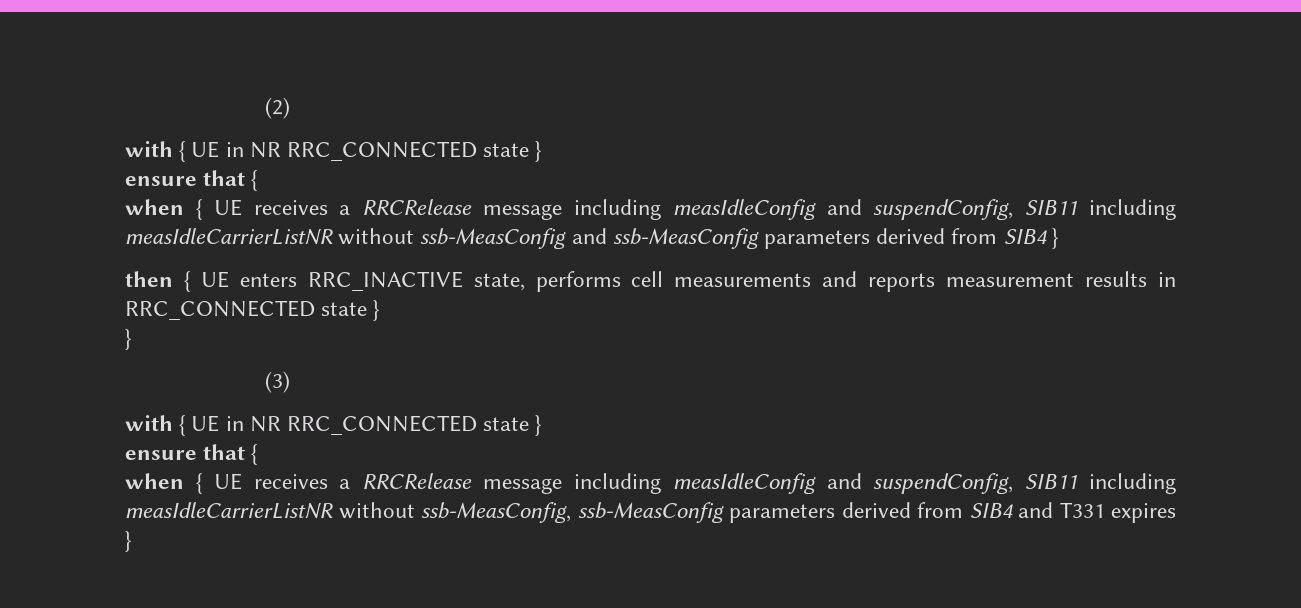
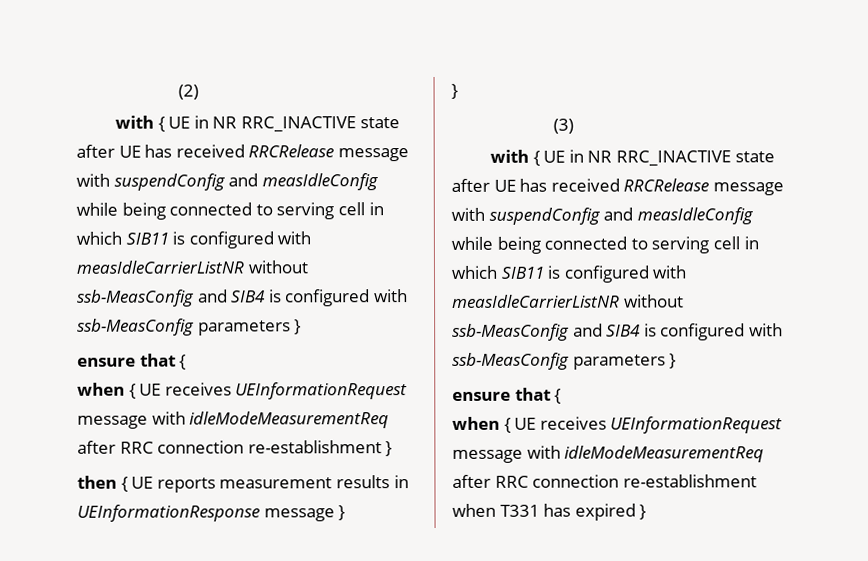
[287,141,543,162] [125,170,259,191] [125,199,1176,220] [125,228,1059,249] [125,271,858,292] RRC_CONNECTED state } // ensure that { // when { UE receives a RRCRelease message including measIdleConfig and suspendConfig, SIB11 including measIdleCarrierListNR without ssb-MeasConfig and ssb-MeasConfig parameters derived from SIB4 } // then { UE enters RRC_INACTIVE state, performs cell measurements and -> [240,116,400,133] [76,144,409,162] [76,173,379,191] [76,202,384,220] [76,231,312,249] [76,260,308,274] [77,289,408,307] [77,318,302,336] [77,353,187,370] [77,382,409,400] [77,411,390,429] [77,440,393,457] [77,475,154,492] RRC_INACTIVE state after UE has received RRCRelease message with suspendConfig and measIdleConfig while being connected to serving cell in which SIB11 is configured with measIdleCarrierListNR without ssb-MeasConfig and SIB4 is configured with ssb-MeasConfig parameters } // ensure that { // when { UE receives UEInformationRequest message with idleModeMeasurementReq after RRC connection re-establishment } // then { UE
[125,300,368,320] RRC_CONNECTED state -> [77,504,335,522] UEInformationResponse message
[287,415,543,436] [125,444,259,465] [125,473,1176,494] [125,502,1176,523] RRC_CONNECTED state } // ensure that { // when { UE receives a RRCRelease message including measIdleConfig and suspendConfig, SIB11 including measIdleCarrierListNR without ssb-MeasConfig, ssb-MeasConfig parameters derived from SIB4 and T331 expires -> [615,150,775,167] [451,178,784,196] [451,207,754,225] [451,236,759,254] [451,265,687,283] [452,294,684,308] [452,323,783,341] [452,352,677,370] [452,387,562,404] [452,416,784,434] [452,445,765,463] [452,474,757,488] [452,503,636,521] RRC_INACTIVE state after UE has received RRCRelease message with suspendConfig and measIdleConfig while being connected to serving cell in which SIB11 is configured with measIdleCarrierListNR without ssb-MeasConfig and SIB4 is configured with ssb-MeasConfig parameters } // ensure that { // when { UE receives UEInformationRequest message with idleModeMeasurementReq after RRC connection re-establishment when T331 has expired

